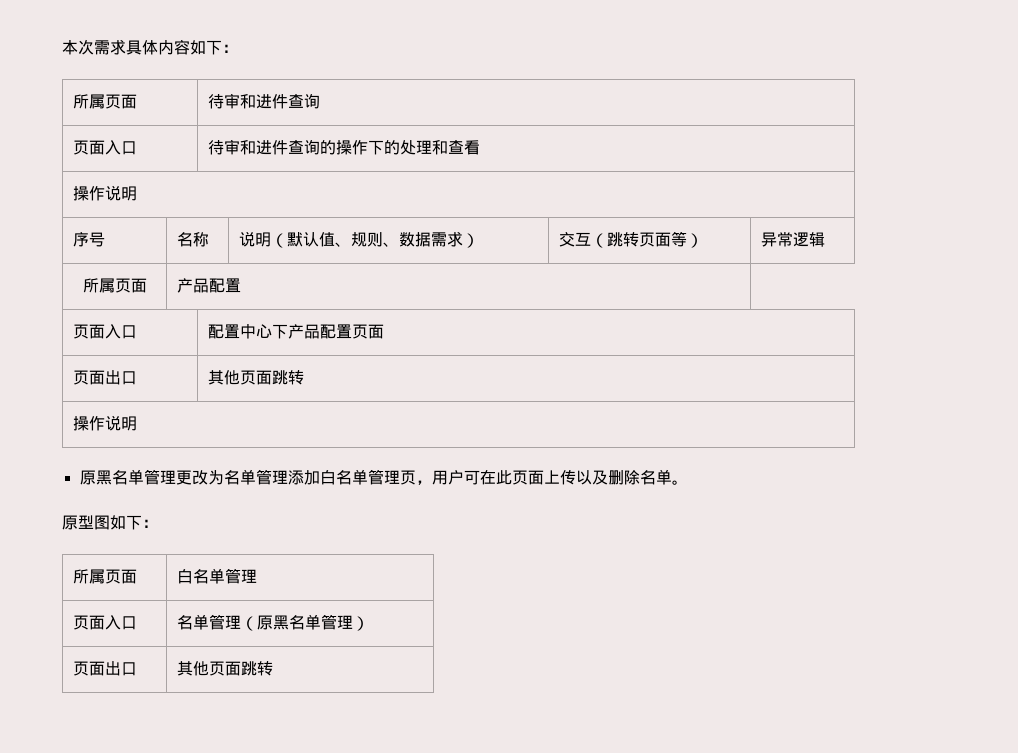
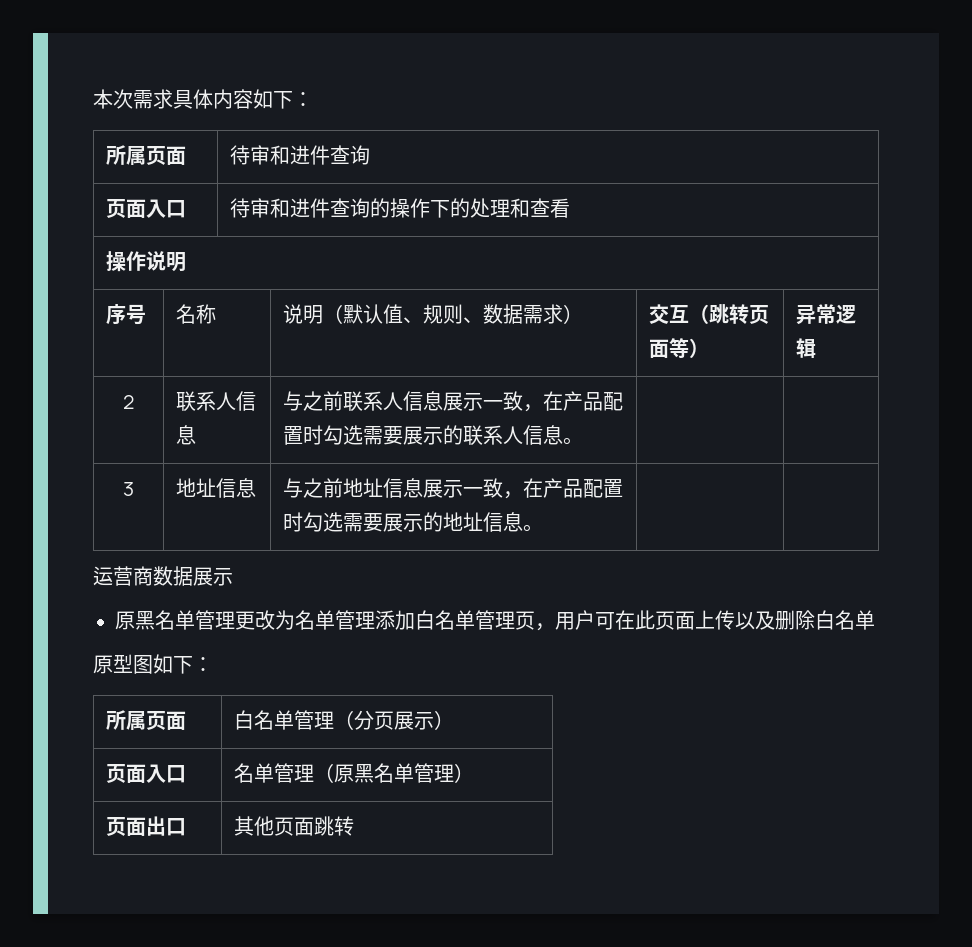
[82,278,147,293] [177,278,242,293] [73,324,138,339] [208,324,385,339] [73,370,138,385] [208,370,305,385] [73,415,138,431] 所属页面 | 产品配置 // 页面入口 | 配置中心下产品配置页面 // 页面出口 | 其他页面跳转 // 操作说明 -> [123,395,134,409] [176,391,257,412] [176,425,197,445] [283,391,624,412] [283,425,584,446] [123,482,134,496] [176,478,257,498] [283,478,624,499] [283,512,544,532] [93,566,233,586] 2 | 联系人信息 | 与之前联系人信息展示一致，在产品配置时勾选需要展示的联系人信息。 | | // 3 | 地址信息 | 与之前地址信息展示一致，在产品配置时勾选需要展示的地址信息。 | | // 运营商数据展示
[639,469,688,485] 名单。 -> [815,610,875,630] 白名单
(258, 576) none -> [334,710,455,730] （分页展示）

